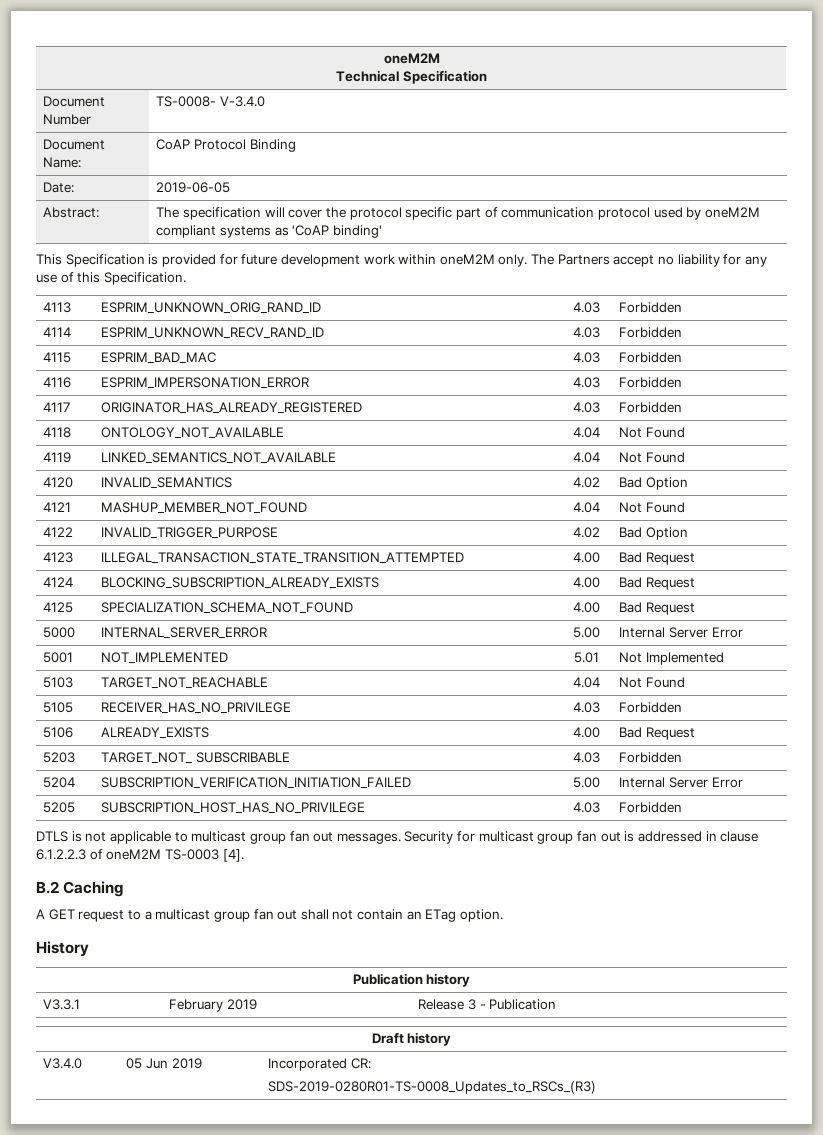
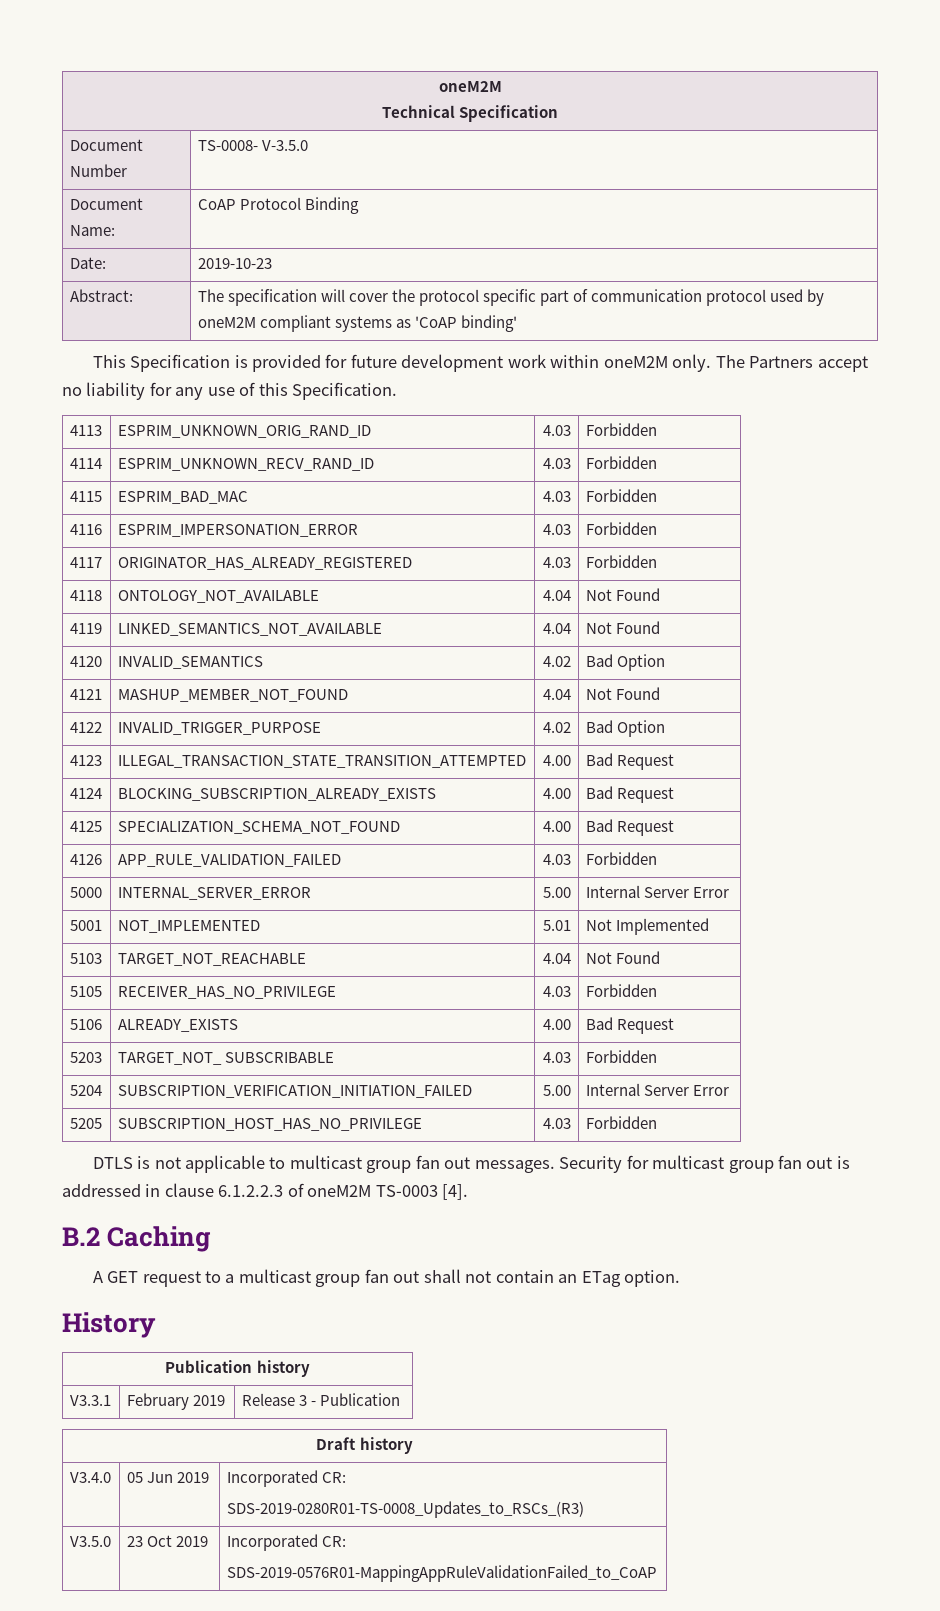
[220,96,266,107] V-3.4.0 -> [261,140,308,151] V-3.5.0
[156,182,231,193] 2019-06-05 -> [197,258,272,269] 2019-10-23
(696, 608) none -> [69,854,102,865] [117,854,341,867] [542,854,571,865] [585,852,657,865] // 4126 | APP_RULE_VALIDATION_FAILED | 4.03 | Forbidden
(597, 1087) none -> [69,1536,111,1547] [126,1535,208,1547] [226,1534,346,1551] [226,1565,657,1582] // V3.5.0 | 23 Oct 2019 | Incorporated CR: // SDS-2019-0576R01-MappingAppRuleValidationFailed_to_CoAP

